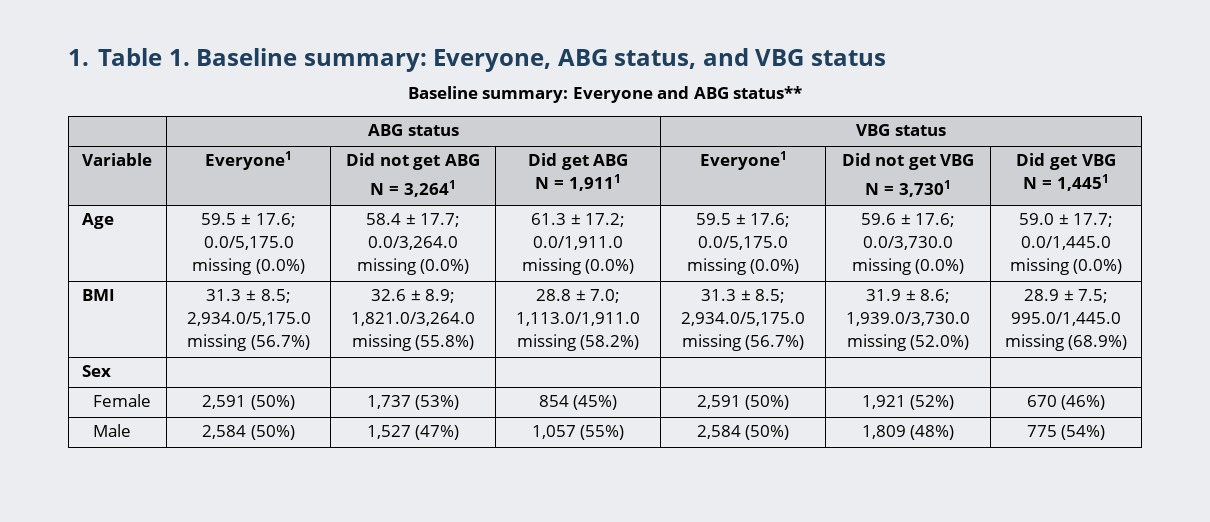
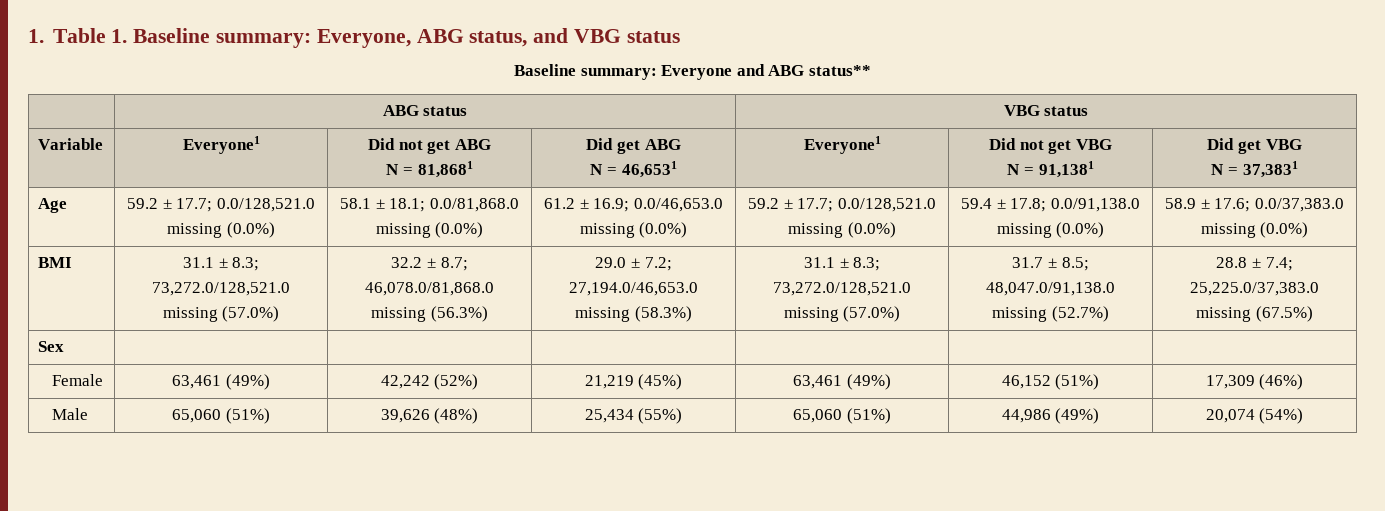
[403,180,456,197] 3,2641 -> [417,161,473,178] 81,8681
[568,174,621,191] 1,9111 -> [621,161,677,178] 46,6531
[898,180,951,197] 3,7301 -> [1038,161,1094,178] 91,1381
[1056,174,1109,191] 1,4451 -> [1242,161,1298,178] 37,3831
[201,213,296,227] [203,236,294,250] [192,258,305,275] [365,213,461,227] [368,236,458,250] [356,258,470,275] [530,213,626,227] [533,236,623,250] [521,258,635,275] [695,213,791,227] [698,236,788,250] [686,258,800,275] [860,213,956,227] [863,236,953,250] [851,258,965,275] [1018,213,1114,227] [1021,236,1111,250] [1009,258,1123,275] [81,289,115,301] [206,289,291,303] [186,312,311,326] [187,334,310,351] [370,289,456,303] [351,312,475,326] [351,334,475,351] [535,289,621,303] [516,312,640,326] [516,334,640,351] [700,289,786,303] [681,312,805,326] [681,334,805,351] [865,289,951,303] [846,312,970,326] [846,334,970,351] [1023,289,1109,303] [1011,312,1121,326] [1004,334,1128,351] [81,365,111,377] [92,394,151,407] [202,395,295,410] [366,395,460,410] [538,395,618,410] [696,395,790,410] [861,395,955,410] [1026,395,1106,410] [92,424,131,437] [202,425,295,440] [366,425,460,440] [531,425,625,440] [696,425,790,440] [861,425,955,440] [1026,425,1057,437] 59.5 ± 17.6; 0.0/5,175.0 missing (0.0%) | 58.4 ± 17.7; 0.0/3,264.0 missing (0.0%) | 61.3 ± 17.2; 0.0/1,911.0 missing (0.0%) | 59.5 ± 17.6; 0.0/5,175.0 missing (0.0%) | 59.6 ± 17.6; 0.0/3,730.0 missing (0.0%) | 59.0 ± 17.7; 0.0/1,445.0 missing (0.0%) // BMI | 31.3 ± 8.5; 2,934.0/5,175.0 missing (56.7%) | 32.6 ± 8.9; 1,821.0/3,264.0 missing (55.8%) | 28.8 ± 7.0; 1,113.0/1,911.0 missing (58.2%) | 31.3 ± 8.5; 2,934.0/5,175.0 missing (56.7%) | 31.9 ± 8.6; 1,939.0/3,730.0 missing (52.0%) | 28.9 ± 7.5; 995.0/1,445.0 missing (68.9%) // Sex | | | | | | // Female | 2,591 (50%) | 1,737 (53%) | 854 (45%) | 2,591 (50%) | 1,921 (52%) | 670 (46%) // Male | 2,584 (50%) | 1,527 (47%) | 1,057 (55%) | 2,584 (50%) | 1,809 (48%) | 775 -> [127,198,315,212] [167,222,275,238] [340,198,519,212] [375,222,484,238] [544,198,723,212] [579,222,688,238] [748,198,936,212] [788,222,896,238] [961,198,1140,212] [996,222,1105,238] [1165,198,1344,212] [1200,222,1309,238] [38,257,73,268] [182,257,260,271] [152,282,290,296] [162,306,280,322] [391,257,468,271] [365,282,494,296] [371,306,488,322] [595,257,672,271] [569,282,698,296] [575,306,692,322] [803,257,881,271] [773,282,911,296] [783,306,901,322] [1012,257,1089,271] [986,282,1115,296] [992,306,1109,322] [1216,257,1293,271] [1190,282,1319,296] [1196,306,1313,322] [38,341,65,352] [51,374,103,386] [172,374,270,390] [380,374,479,390] [584,374,683,390] [793,374,891,390] [1001,374,1100,390] [1205,374,1304,390] [51,408,88,420] [172,408,270,424] [380,408,479,424] [584,408,683,424] [793,408,891,424] [1001,408,1100,424] [1205,409,1255,423] 59.2 ± 17.7; 0.0/128,521.0 missing (0.0%) | 58.1 ± 18.1; 0.0/81,868.0 missing (0.0%) | 61.2 ± 16.9; 0.0/46,653.0 missing (0.0%) | 59.2 ± 17.7; 0.0/128,521.0 missing (0.0%) | 59.4 ± 17.8; 0.0/91,138.0 missing (0.0%) | 58.9 ± 17.6; 0.0/37,383.0 missing (0.0%) // BMI | 31.1 ± 8.3; 73,272.0/128,521.0 missing (57.0%) | 32.2 ± 8.7; 46,078.0/81,868.0 missing (56.3%) | 29.0 ± 7.2; 27,194.0/46,653.0 missing (58.3%) | 31.1 ± 8.3; 73,272.0/128,521.0 missing (57.0%) | 31.7 ± 8.5; 48,047.0/91,138.0 missing (52.7%) | 28.8 ± 7.4; 25,225.0/37,383.0 missing (67.5%) // Sex | | | | | | // Female | 63,461 (49%) | 42,242 (52%) | 21,219 (45%) | 63,461 (49%) | 46,152 (51%) | 17,309 (46%) // Male | 65,060 (51%) | 39,626 (48%) | 25,434 (55%) | 65,060 (51%) | 44,986 (49%) | 20,074

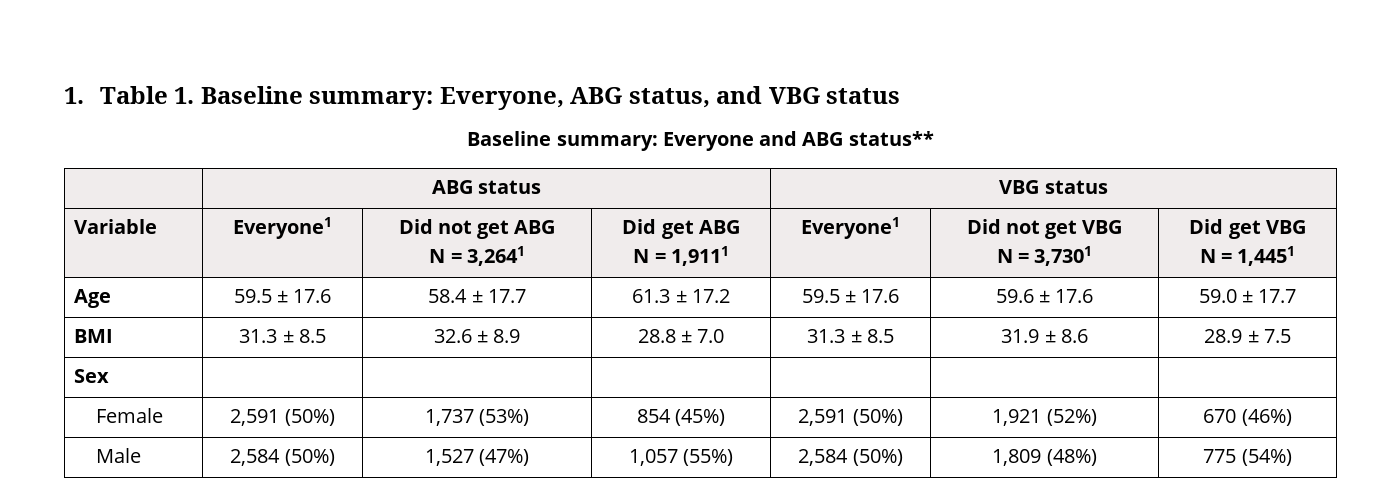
[417,161,473,178] 81,8681 -> [466,246,525,266] 3,2641
[621,161,677,178] 46,6531 -> [670,246,729,266] 1,9111
[1038,161,1094,178] 91,1381 -> [1034,246,1093,266] 3,7301
[1242,161,1298,178] 37,3831 -> [1237,246,1296,266] 1,4451
[127,198,315,212] [167,222,275,238] [340,198,519,212] [375,222,484,238] [544,198,723,212] [579,222,688,238] [748,198,936,212] [788,222,896,238] [961,198,1140,212] [996,222,1105,238] [1165,198,1344,212] [1200,222,1309,238] [38,257,73,268] [182,257,260,271] [152,282,290,296] [162,306,280,322] [391,257,468,271] [365,282,494,296] [371,306,488,322] [595,257,672,271] [569,282,698,296] [575,306,692,322] [803,257,881,271] [773,282,911,296] [783,306,901,322] [1012,257,1089,271] [986,282,1115,296] [992,306,1109,322] [1216,257,1293,271] [1190,282,1319,296] [1196,306,1313,322] [38,341,65,352] [51,374,103,386] [172,374,270,390] [380,374,479,390] [584,374,683,390] [793,374,891,390] [1001,374,1100,390] [1205,374,1304,390] [51,408,88,420] [172,408,270,424] [380,408,479,424] [584,408,683,424] [793,408,891,424] [1001,408,1100,424] [1205,409,1255,423] 59.2 ± 17.7; 0.0/128,521.0 missing (0.0%) | 58.1 ± 18.1; 0.0/81,868.0 missing (0.0%) | 61.2 ± 16.9; 0.0/46,653.0 missing (0.0%) | 59.2 ± 17.7; 0.0/128,521.0 missing (0.0%) | 59.4 ± 17.8; 0.0/91,138.0 missing (0.0%) | 58.9 ± 17.6; 0.0/37,383.0 missing (0.0%) // BMI | 31.1 ± 8.3; 73,272.0/128,521.0 missing (57.0%) | 32.2 ± 8.7; 46,078.0/81,868.0 missing (56.3%) | 29.0 ± 7.2; 27,194.0/46,653.0 missing (58.3%) | 31.1 ± 8.3; 73,272.0/128,521.0 missing (57.0%) | 31.7 ± 8.5; 48,047.0/91,138.0 missing (52.7%) | 28.8 ± 7.4; 25,225.0/37,383.0 missing (67.5%) // Sex | | | | | | // Female | 63,461 (49%) | 42,242 (52%) | 21,219 (45%) | 63,461 (49%) | 46,152 (51%) | 17,309 (46%) // Male | 65,060 (51%) | 39,626 (48%) | 25,434 (55%) | 65,060 (51%) | 44,986 (49%) | 20,074 -> [233,289,332,303] [428,289,526,303] [632,289,730,303] [801,289,900,303] [995,289,1094,303] [1198,289,1297,303] [74,329,114,343] [239,329,326,343] [433,329,521,343] [637,329,725,343] [807,329,894,343] [1001,329,1088,343] [1204,329,1291,343] [74,369,110,383] [96,408,164,423] [230,409,335,426] [424,409,530,426] [636,409,726,426] [798,409,903,426] [992,409,1097,426] [1203,409,1292,426] [96,448,142,463] [230,449,335,466] [424,449,530,466] [628,449,734,466] [798,449,903,466] [992,449,1097,466] [1203,449,1237,463] 59.5 ± 17.6 | 58.4 ± 17.7 | 61.3 ± 17.2 | 59.5 ± 17.6 | 59.6 ± 17.6 | 59.0 ± 17.7 // BMI | 31.3 ± 8.5 | 32.6 ± 8.9 | 28.8 ± 7.0 | 31.3 ± 8.5 | 31.9 ± 8.6 | 28.9 ± 7.5 // Sex | | | | | | // Female | 2,591 (50%) | 1,737 (53%) | 854 (45%) | 2,591 (50%) | 1,921 (52%) | 670 (46%) // Male | 2,584 (50%) | 1,527 (47%) | 1,057 (55%) | 2,584 (50%) | 1,809 (48%) | 775

